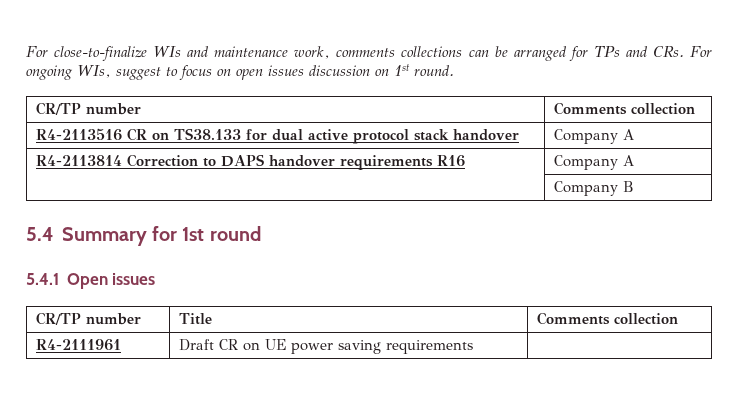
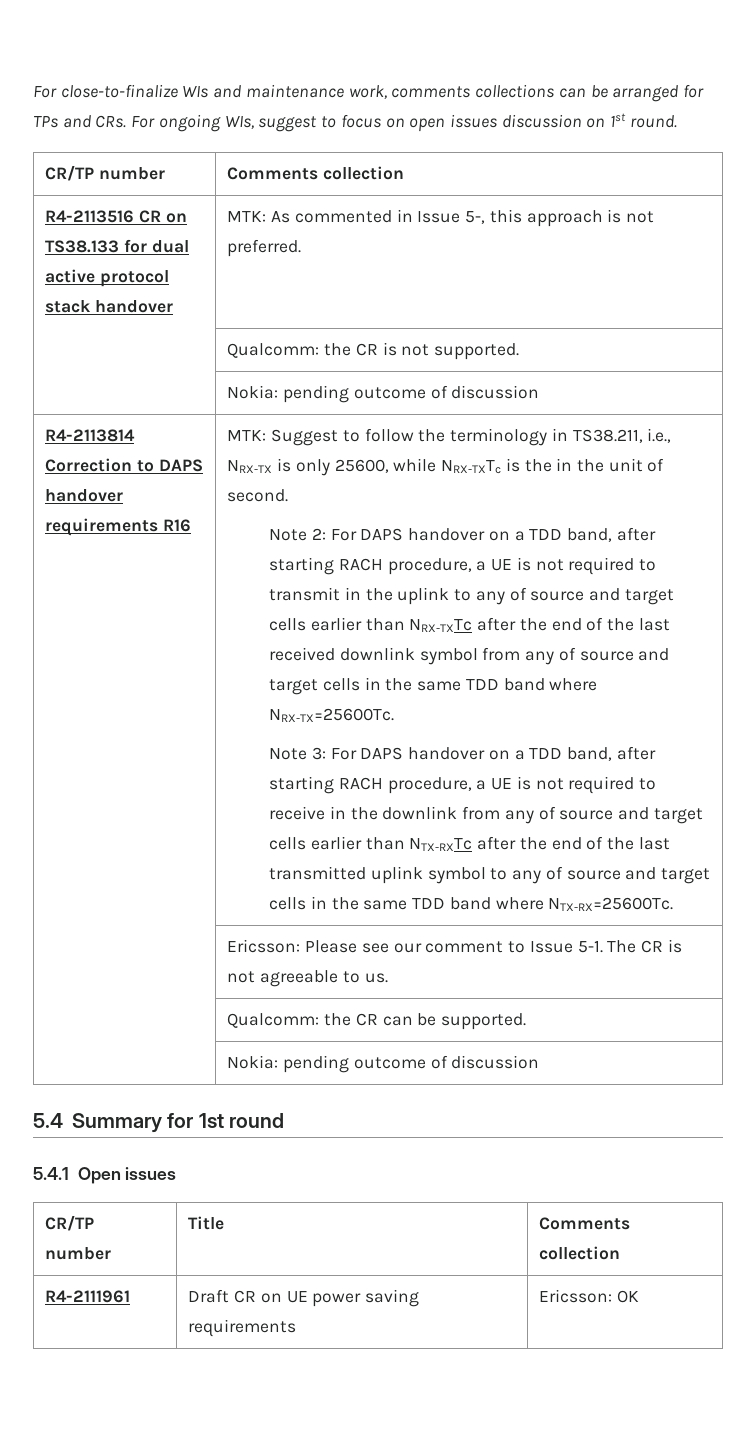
[554,129,635,144] Company A -> [227,209,654,227] [227,239,302,257] [227,342,520,360] [227,385,540,403] MTK: As commented in Issue 5-, this approach is not preferred. // | Qualcomm: the CR is not supported. // | Nokia: pending outcome of discussion
[554,155,635,170] [554,181,635,196] Company A // | Company B -> [227,428,672,446] [227,458,665,476] [227,489,289,502] [269,527,656,542] [269,557,656,575] [269,587,674,605] [269,617,670,632] [269,647,670,665] [269,677,598,695] [269,708,395,722] [269,746,656,761] [269,776,656,794] [269,806,703,824] [269,836,670,851] [269,866,710,884] [269,896,674,911] [227,939,682,953] [227,970,388,987] [227,1013,527,1030] [227,1055,540,1073] MTK: Suggest to follow the terminology in TS38.211, i.e., NRX-TX is only 25600, while NRX-TXTc is the in the unit of second. // Note 2: For DAPS handover on a TDD band, after starting RACH procedure, a UE is not required to transmit in the uplink to any of source and target cells earlier than NRX-TXTc after the end of the last received downlink symbol from any of source and target cells in the same TDD band where NRX-TX=25600Tc. // Note 3: For DAPS handover on a TDD band, after starting RACH procedure, a UE is not required to receive in the downlink from any of source and target cells earlier than NTX-RXTc after the end of the last transmitted uplink symbol to any of source and target cells in the same TDD band where NTX-RX=25600Tc. // | Ericsson: Please see our comment to Issue 5-1. The CR is not agreeable to us. // | Qualcomm: the CR can be supported. // | Nokia: pending outcome of discussion
(474, 347) none -> [539,1289,640,1303] Ericsson: OK

